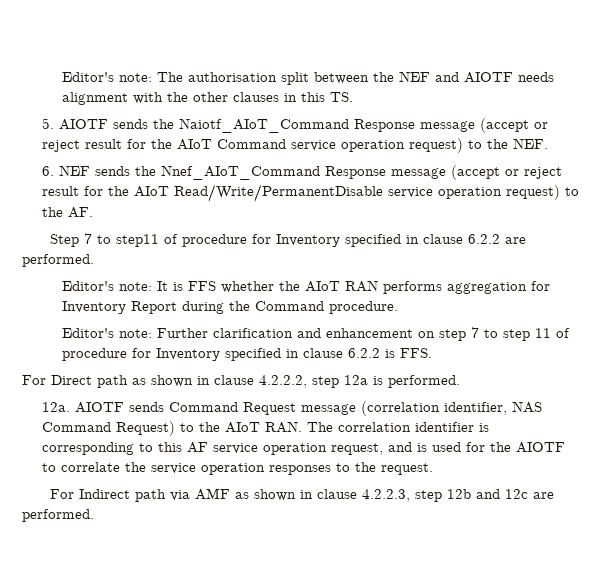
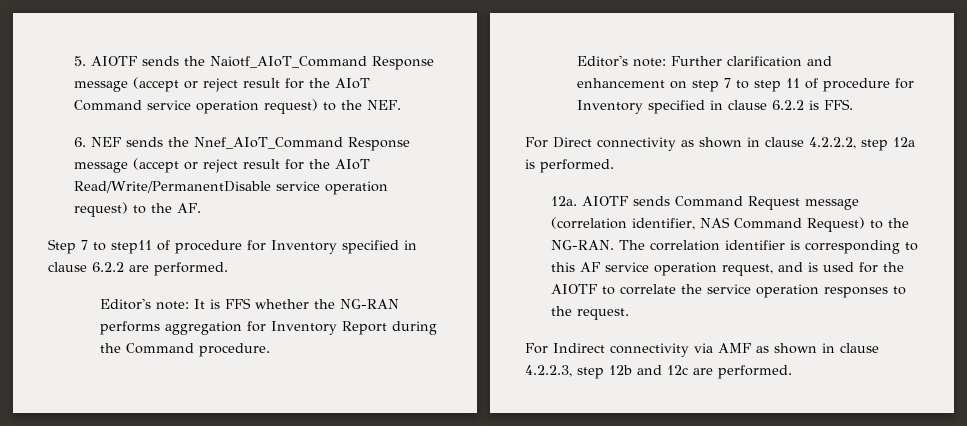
[62,71,555,85] [62,92,354,105] Editor's note: The authorisation split between the NEF and AIOTF needs alignment with the other clauses in this TS. // -> (73, 61) none
[305,280,379,292] AIoT RAN -> [339,299,399,309] NG-RAN
[97,375,128,388] path -> [597,137,676,151] connectivity
[225,421,303,433] AIoT RAN. -> [550,240,614,250] NG-RAN.
[135,489,167,502] path -> [610,343,689,357] connectivity

